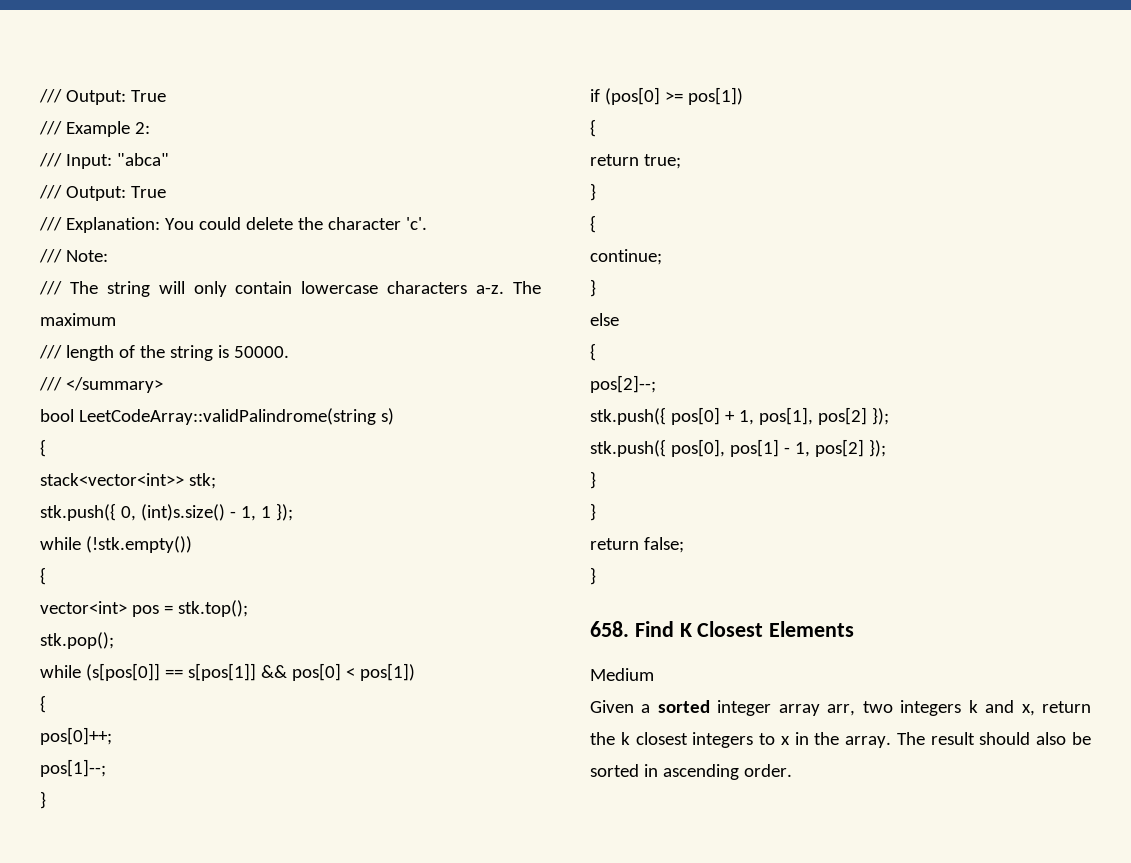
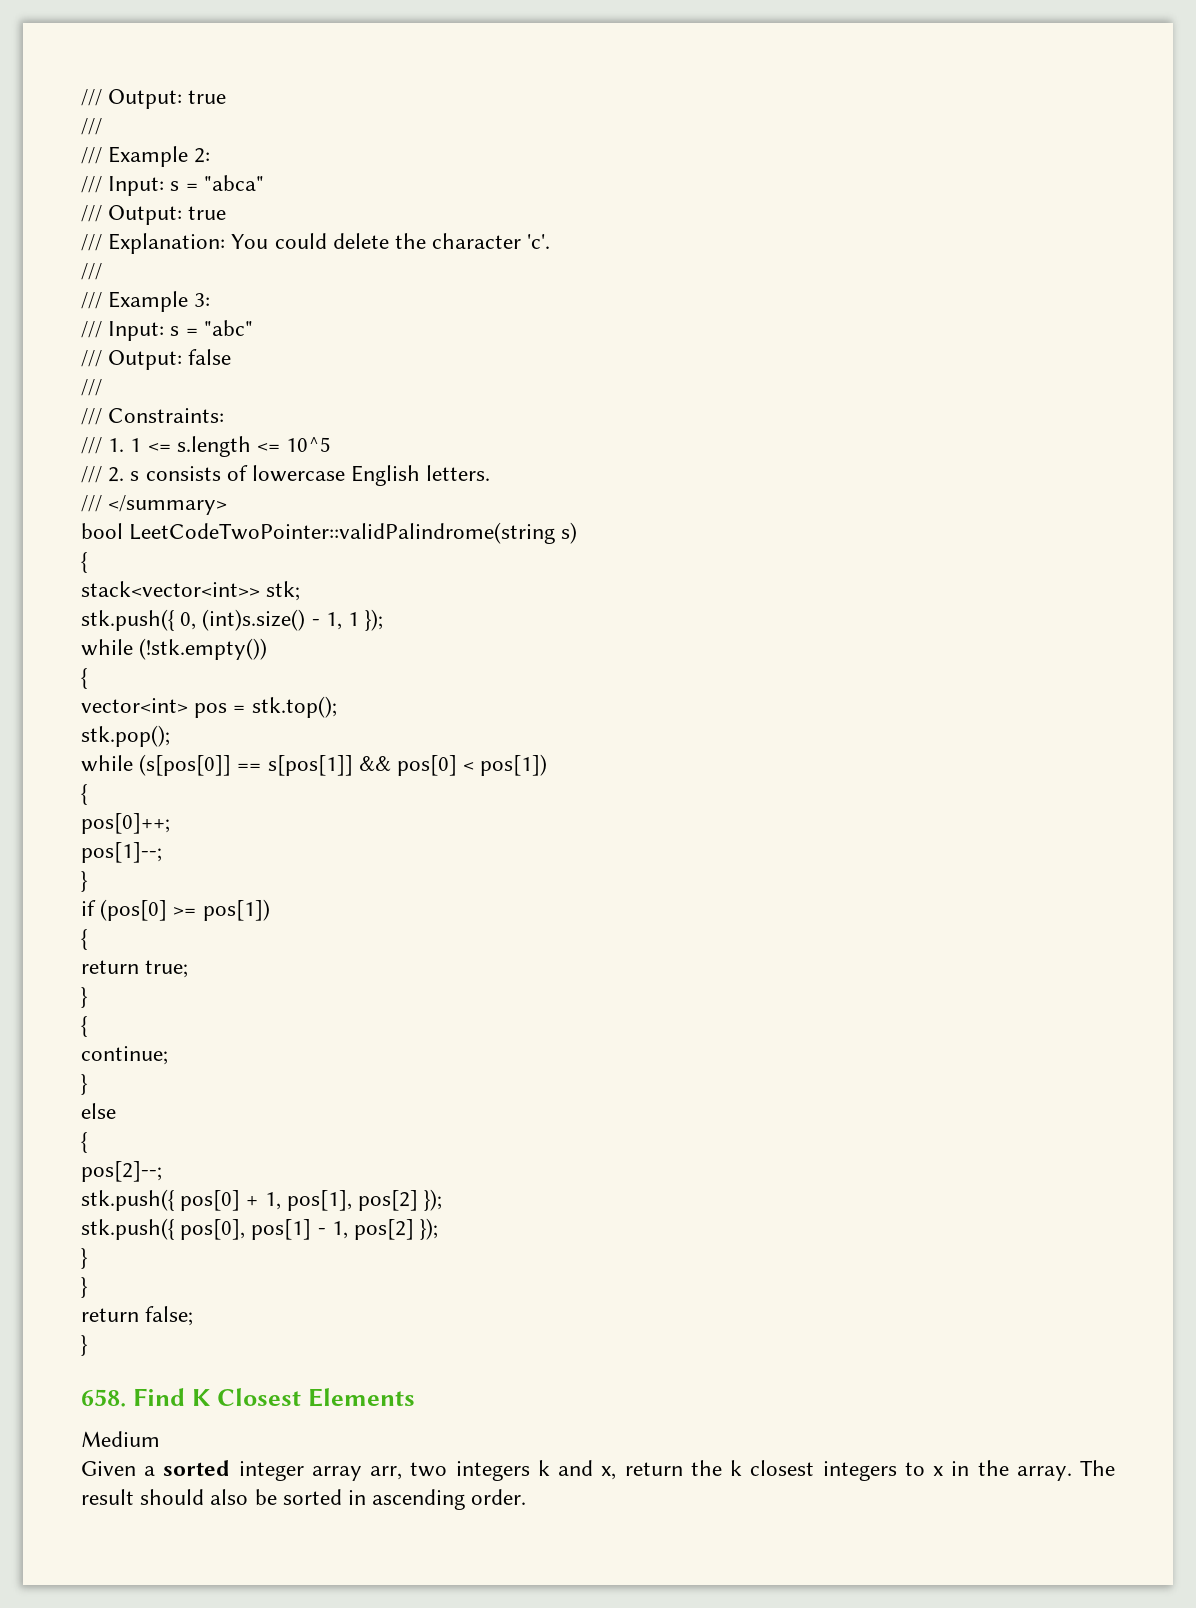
[39,89,166,105] /// Output: True -> [81,89,227,109] [81,118,102,135] /// Output: true // ///
(112, 161) none -> [170,181,198,191] s =
[130,186,166,198] True -> [188,206,227,220] true
[65,250,108,262] [39,281,542,297] [40,313,116,326] [39,345,289,361] Note: // /// The string will only contain lowercase characters a-z. The maximum // /// length of the string is 50000. -> [81,291,211,312] [81,320,253,341] [81,349,232,370] [81,379,102,396] [81,408,225,425] [81,436,332,457] [81,465,491,486] // /// Example 3: // /// Input: s = "abc" // /// Output: false // /// // /// Constraints: // /// 1. 1 <= s.length <= 10^5 // /// 2. s consists of lowercase English letters.
[78,408,376,425] LeetCodeArray::validPalindrome(string -> [129,522,556,544] LeetCodeTwoPointer::validPalindrome(string

